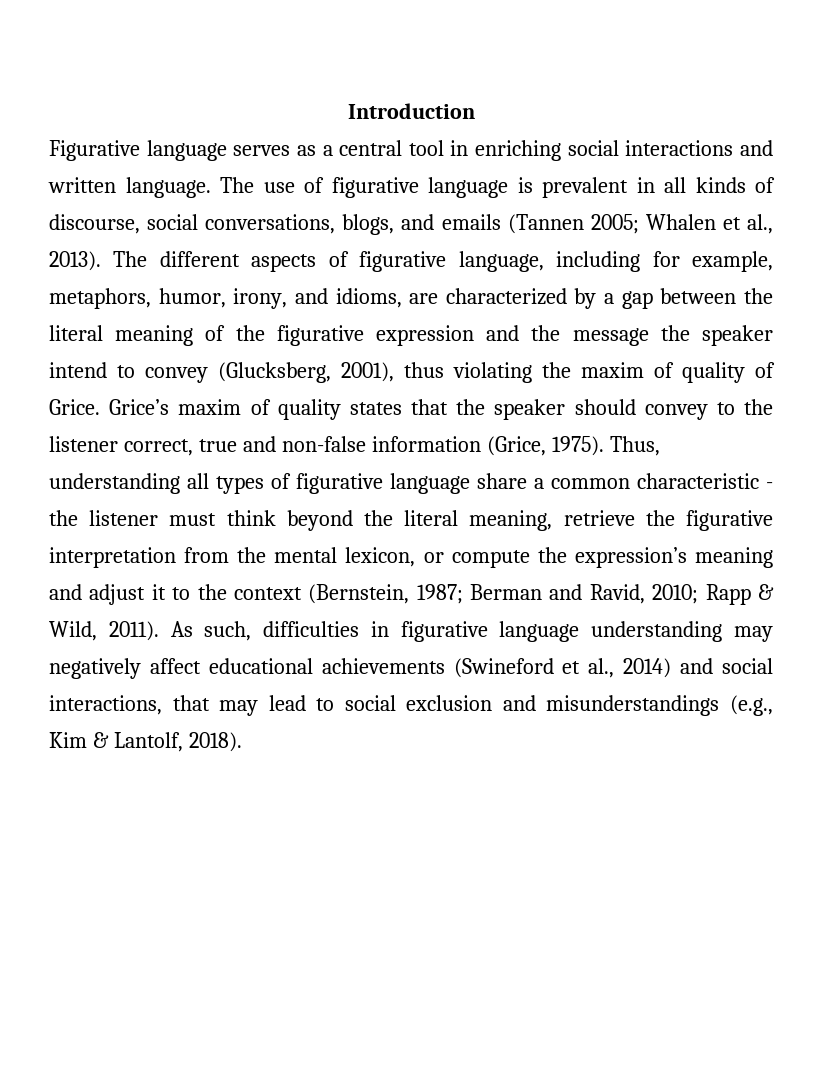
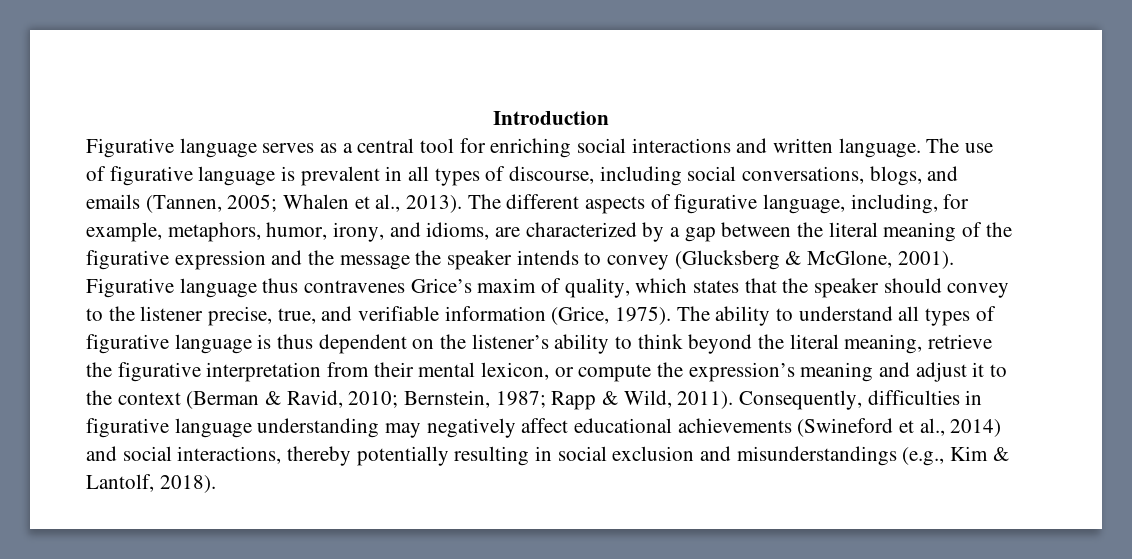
[450,140,469,156] in -> [459,138,486,153] for
[695,177,746,193] kinds -> [434,168,480,186] types
(140, 224) none -> [599,166,682,186] including
[507,214,584,234] (Tannen -> [145,195,222,213] (Tannen,
[556,251,641,272] including -> [850,194,938,214] including,
[49,362,107,378] intend -> [516,250,579,265] intends
[218,362,775,383] [49,399,100,415] (Glucksberg, 2001), thus violating the maxim of quality of Grice. -> [674,250,954,270] [86,278,406,298] (Glucksberg & McGlone, 2001). Figurative language thus contravenes
[277,399,341,420] quality -> [564,278,688,298] quality, which
[123,436,660,456] [49,473,180,494] correct, true and non-false information (Grice, 1975). Thus, understanding -> [208,306,893,326] precise, true, and verifiable information (Grice, 1975). The ability to understand
[477,473,773,489] [49,510,217,526] share a common characteristic - the listener must -> [257,334,633,354] is thus dependent on the listener’s ability to
[237,547,267,563] the -> [373,362,414,377] their
[308,584,699,604] (Bernstein, 1987; Berman and Ravid, 2010; -> [186,390,546,409] (Berman & Ravid, 2010; Bernstein, 1987;
[170,621,252,641] As such, -> [739,390,863,410] Consequently,
[172,695,335,716] that may lead to -> [287,446,553,466] thereby potentially resulting in

